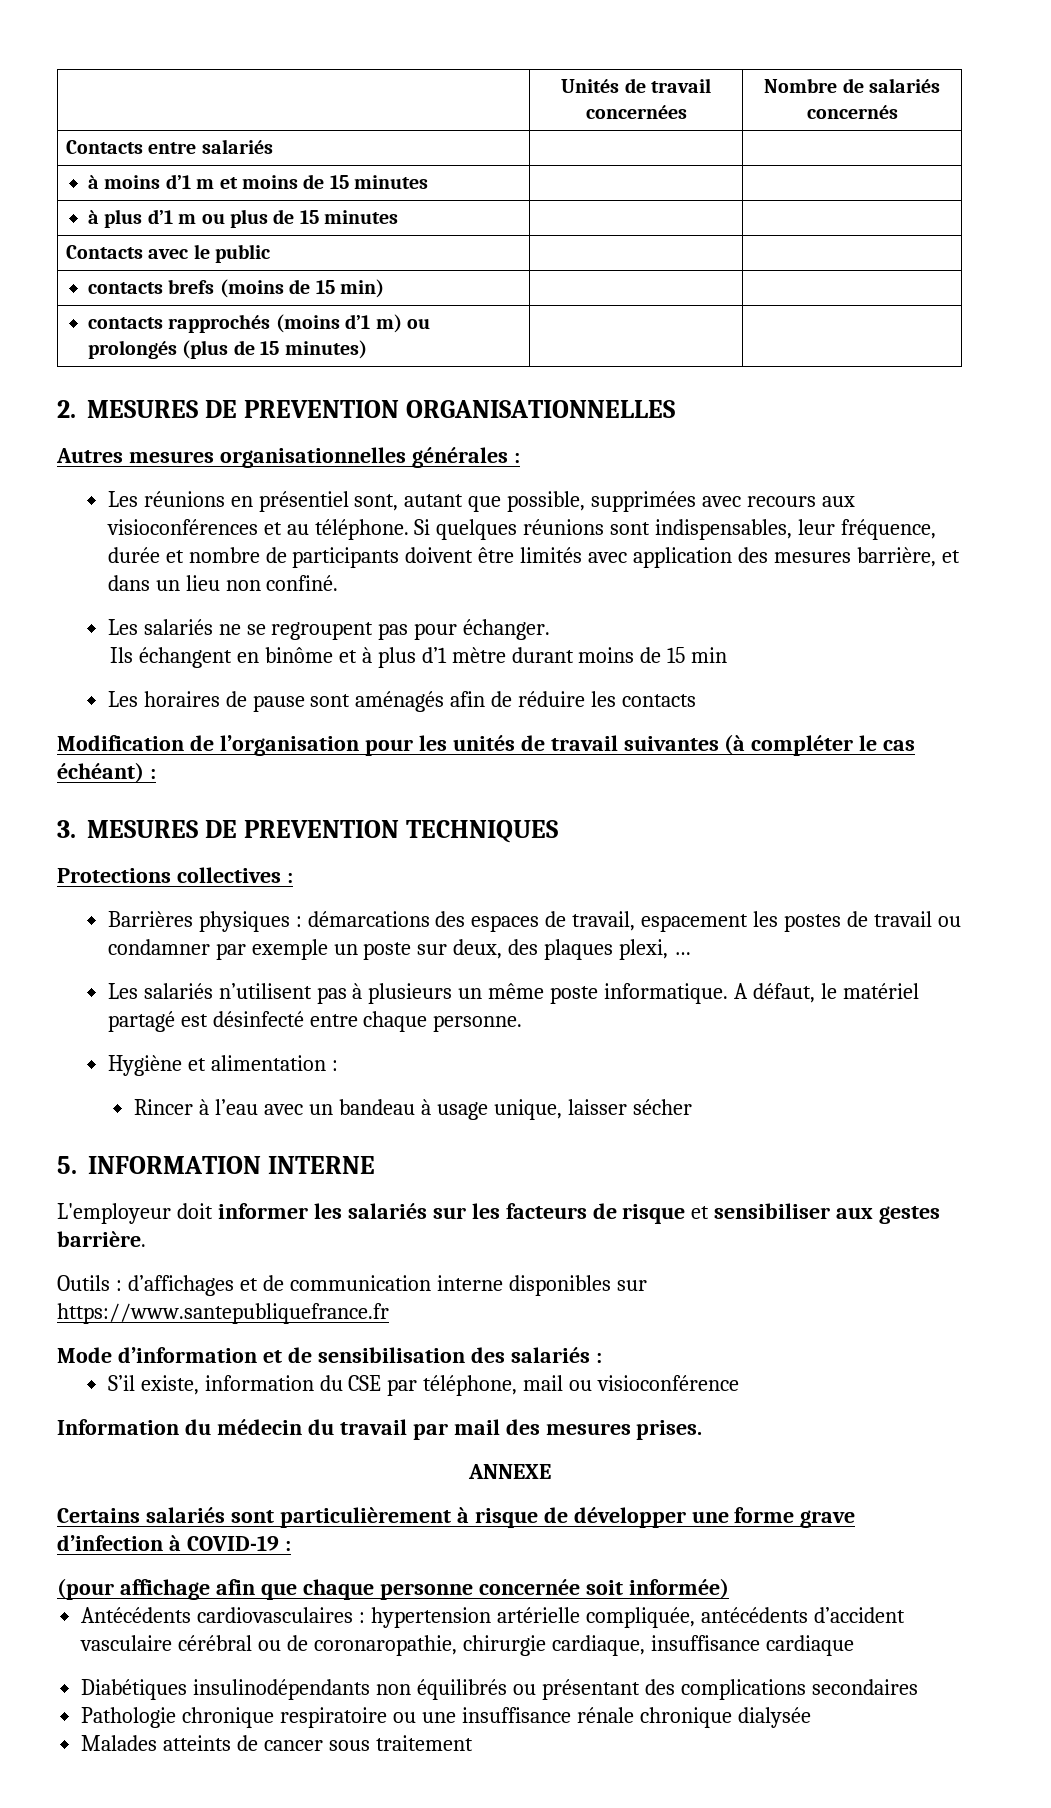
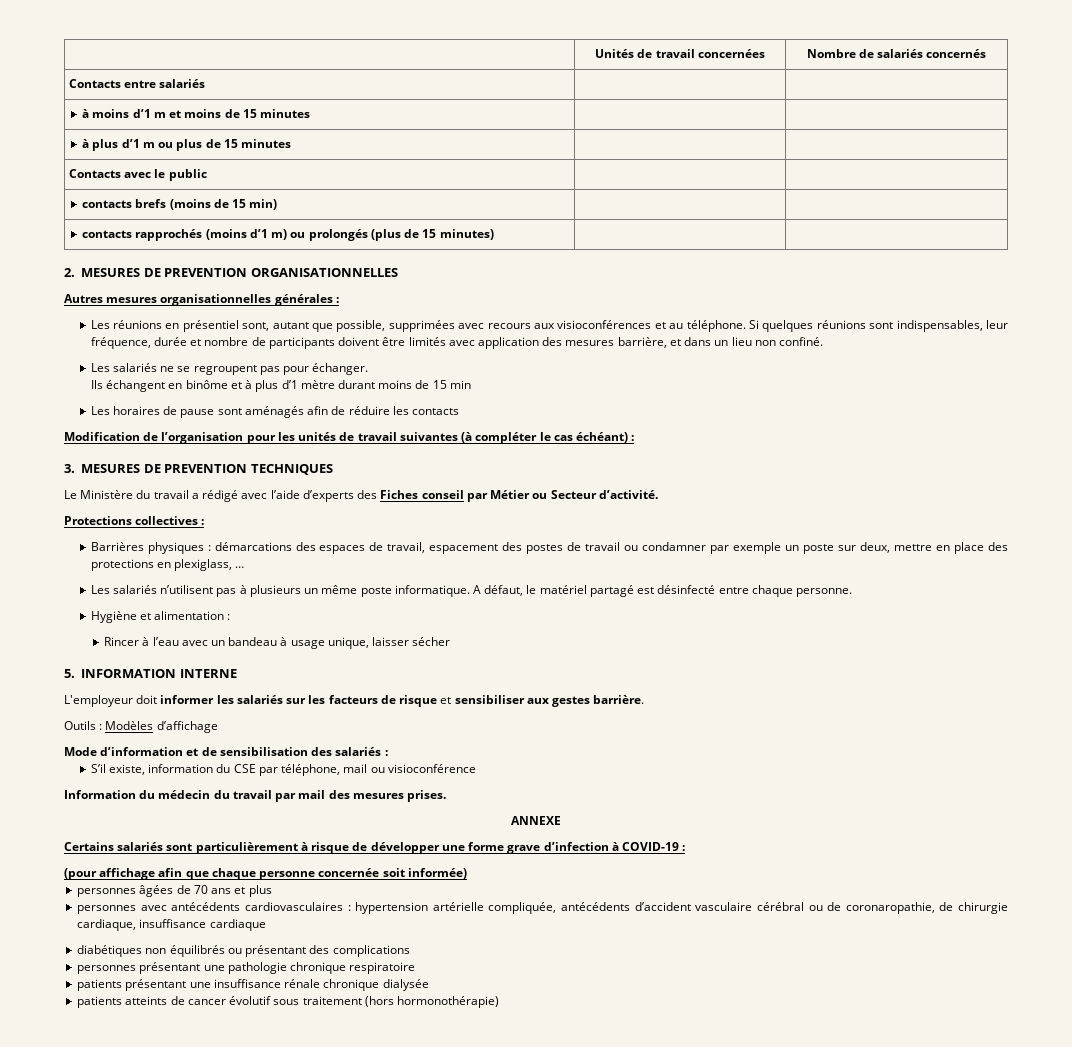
(558, 831) none -> [64,490,658,502] // Le Ministère du travail a rédigé avec l’aide d’experts des Fiches conseil par Métier ou Secteur d’activité.
[753,911,779,927] les -> [502,542,523,551] des
[508,939,669,960] des plaques plexi, -> [894,542,1009,554] [90,559,233,571] mettre en place des protections en plexiglass,
[127,1275,647,1296] [57,1303,389,1324] d’affichages et de communication interne disponibles sur https://www.santepubliquefrance.fr -> [105,721,218,733] Modèles d’affichage
[81,1607,192,1623] Antécédents -> [77,885,272,897] [77,902,241,914] personnes âgées de 70 ans et plus // personnes avec antécédents
(457, 1645) none -> [939,902,954,911] de
[81,1679,371,1700] Diabétiques insulinodépendants -> [77,945,143,957] diabétiques
[811,1679,918,1695] [81,1707,177,1728] secondaires // Pathologie -> [77,962,287,974] // personnes présentant une pathologie
[393,1712,417,1723] ou -> [77,979,187,991] // patients présentant
[81,1735,158,1751] Malades -> [77,996,123,1008] patients
(324, 1745) none -> [229,996,272,1005] évolutif
(473, 1743) none -> [364,996,500,1008] (hors hormonothérapie)

